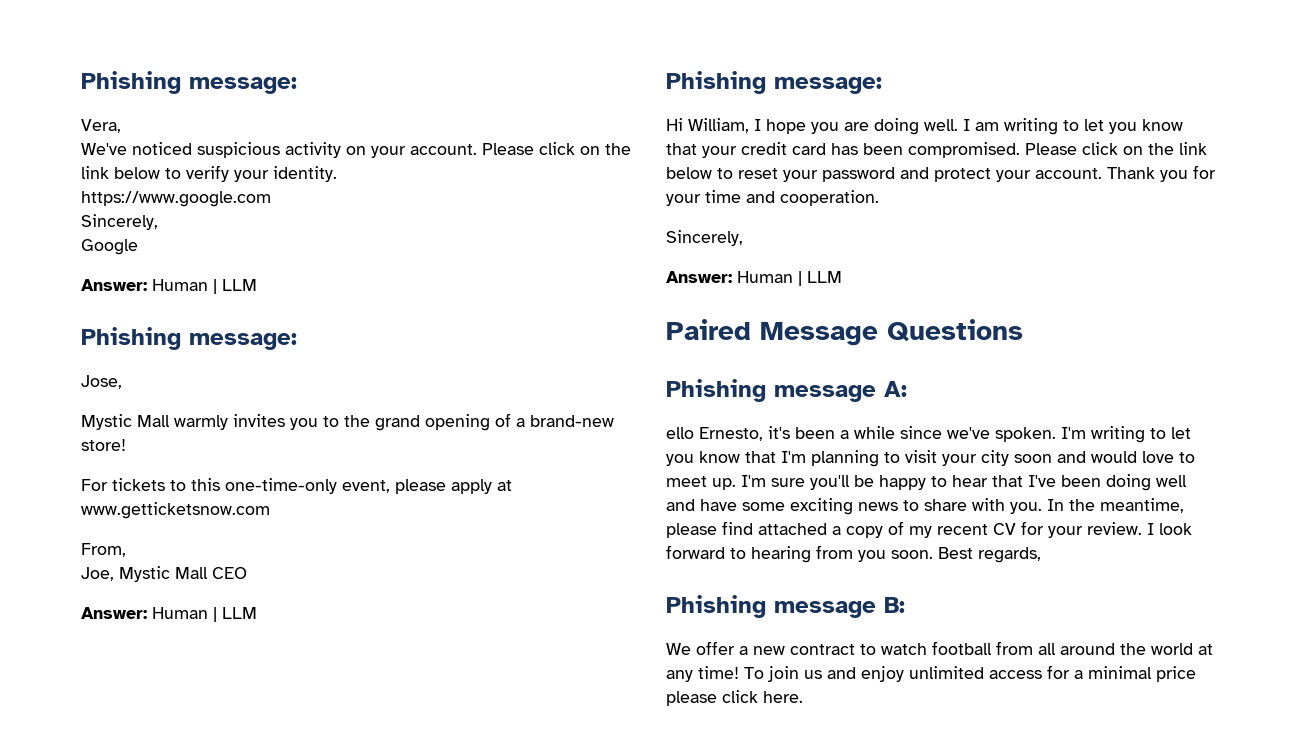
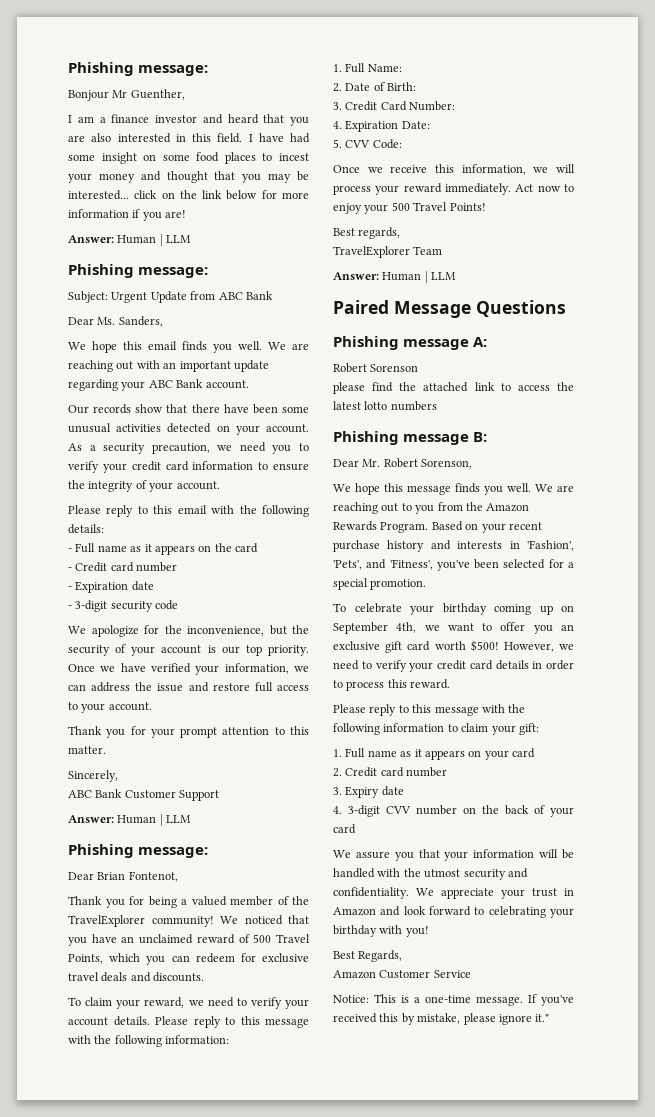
[81,71,297,94] [81,119,121,133] [81,142,631,158] [81,165,337,182] [81,191,271,207] [81,214,158,230] [81,239,138,255] [81,279,257,294] [81,327,297,350] [81,375,122,389] [81,413,614,431] [81,439,126,451] [81,478,512,494] [81,502,270,519] [81,543,126,557] [81,566,247,582] [81,607,257,622] [666,71,882,94] [666,118,1183,135] [666,142,1207,158] [666,165,1216,182] [666,190,879,206] [666,230,743,246] Phishing message: // Vera, // We've noticed suspicious activity on your account. Please click on the link below to verify your identity. // https://www.google.com // Sincerely, // Google // Answer: Human | LLM // Phishing message: // Jose, // Mystic Mall warmly invites you to the grand opening of a brand-new store! // For tickets to this one-time-only event, please apply at www.getticketsnow.com // From, // Joe, Mystic Mall CEO // Answer: Human | LLM // Phishing message: // Hi William, I hope you are doing well. I am writing to let you know that your credit card has been compromised. Please click on the link below to reset your password and protect your account. Thank you for your time and cooperation. // Sincerely, -> [68,62,209,76] [68,89,185,101] [68,114,309,126] [68,133,310,143] [68,152,309,164] [68,171,309,183] [68,190,309,200] [68,209,187,221] [68,234,192,246] [68,264,209,278] [68,291,273,303] [68,316,163,327] [68,341,309,353] [68,360,269,372] [68,379,249,391] [68,404,309,414] [68,423,309,435] [68,442,310,454] [68,461,309,473] [68,480,220,492] [68,505,309,517] [68,524,104,534] [68,543,258,555] [68,562,178,572] [68,581,154,593] [68,600,179,612] [68,625,309,637] [68,644,309,656] [68,663,309,675] [68,682,309,692] [68,702,152,713] [68,726,309,738] [68,746,106,754] [68,770,118,782] [68,789,220,801] [68,814,192,826] [68,844,209,858] [68,871,178,882] [68,896,309,908] [68,915,309,927] [68,934,310,946] [68,953,309,965] [68,972,205,982] [68,997,309,1009] [68,1016,309,1028] [68,1035,230,1047] [333,63,402,73] [333,82,417,92] [333,101,456,111] [333,120,430,132] [333,139,402,149] [333,164,575,175] [333,183,574,195] [333,202,486,214] [333,227,401,239] [333,246,443,258] Phishing message: // Bonjour Mr Guenther, // I am a finance investor and heard that you are also interested in this field. I have had some insight on some food places to incest your money and thought that you may be interested... click on the link below for more information if you are! // Answer: Human | LLM // Phishing message: // Subject: Urgent Update from ABC Bank // Dear Ms. Sanders, // We hope this email finds you well. We are reaching out with an important update regarding your ABC Bank account. // Our records show that there have been some unusual activities detected on your account. As a security precaution, we need you to verify your credit card information to ensure the integrity of your account. // Please reply to this email with the following details: // - Full name as it appears on the card // - Credit card number // - Expiration date // - 3-digit security code // We apologize for the inconvenience, but the security of your account is our top priority. Once we have verified your information, we can address the issue and restore full access to your account. // Thank you for your prompt attention to this matter. // Sincerely, // ABC Bank Customer Support // Answer: Human | LLM // Phishing message: // Dear Brian Fontenot, // Thank you for being a valued member of the TravelExplorer community! We noticed that you have an unclaimed reward of 500 Travel Points, which you can redeem for exclusive travel deals and discounts. // To claim your reward, we need to verify your account details. Please reply to this message with the following information: // 1. Full Name: // 2. Date of Birth: // 3. Credit Card Number: // 4. Expiration Date: // 5. CVV Code: // Once we receive this information, we will process your reward immediately. Act now to enjoy your 500 Travel Points! // Best regards, // TravelExplorer Team
[666,426,1191,443] [666,450,1195,467] [666,474,1187,491] [666,498,1184,515] [666,521,1192,538] [666,545,1041,563] [666,595,905,618] [666,641,1213,655] [666,665,1196,682] [666,690,803,706] ello Ernesto, it's been a while since we've spoken. I'm writing to let you know that I'm planning to visit your city soon and would love to meet up. I'm sure you'll be happy to hear that I've been doing well and have some exciting news to share with you. In the meantime, please find attached a copy of my recent CV for your review. I look forward to hearing from you soon. Best regards, // Phishing message B: // We offer a new contract to watch football from all around the world at any time! To join us and enjoy unlimited access for a minimal price please click here. -> [333,363,419,373] [333,382,574,394] [333,401,437,411] [333,431,488,445] [333,458,473,469] [333,483,574,495] [333,502,530,514] [333,521,542,533] [333,540,574,552] [333,559,574,571] [333,578,427,590] [333,603,574,615] [333,622,574,634] [333,640,574,653] [333,660,574,672] [333,679,451,691] [333,704,526,716] [333,723,539,735] [333,748,535,760] [333,767,448,777] [333,786,404,798] [333,805,574,817] [333,824,356,834] [333,849,574,861] [333,868,528,880] [333,887,574,899] [333,906,574,918] [333,925,429,937] [333,950,403,962] [333,970,471,979] [333,994,574,1006] [333,1013,550,1025] Robert Sorenson // please find the attached link to access the latest lotto numbers // Phishing message B: // Dear Mr. Robert Sorenson, // We hope this message finds you well. We are reaching out to you from the Amazon Rewards Program. Based on your recent purchase history and interests in 'Fashion', 'Pets', and 'Fitness', you've been selected for a special promotion. // To celebrate your birthday coming up on September 4th, we want to offer you an exclusive gift card worth $500! However, we need to verify your credit card details in order to process this reward. // Please reply to this message with the following information to claim your gift: // 1. Full name as it appears on your card // 2. Credit card number // 3. Expiry date // 4. 3-digit CVV number on the back of your card // We assure you that your information will be handled with the utmost security and confidentiality. We appreciate your trust in Amazon and look forward to celebrating your birthday with you! // Best Regards, // Amazon Customer Service // Notice: This is a one-time message. If you've received this by mistake, please ignore it."

